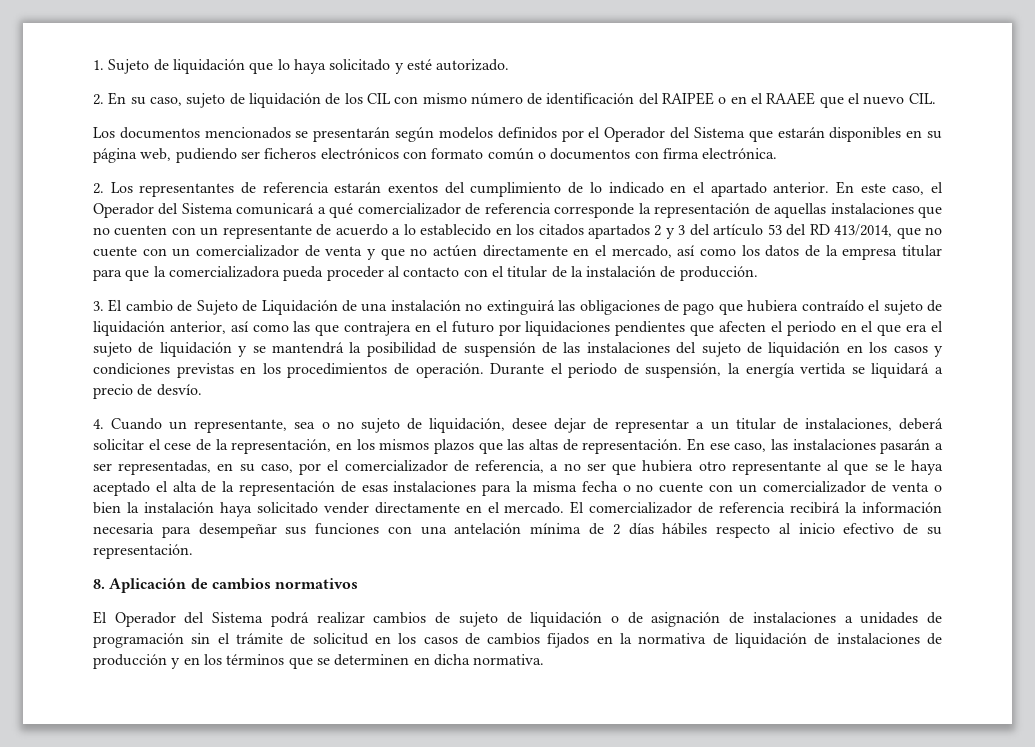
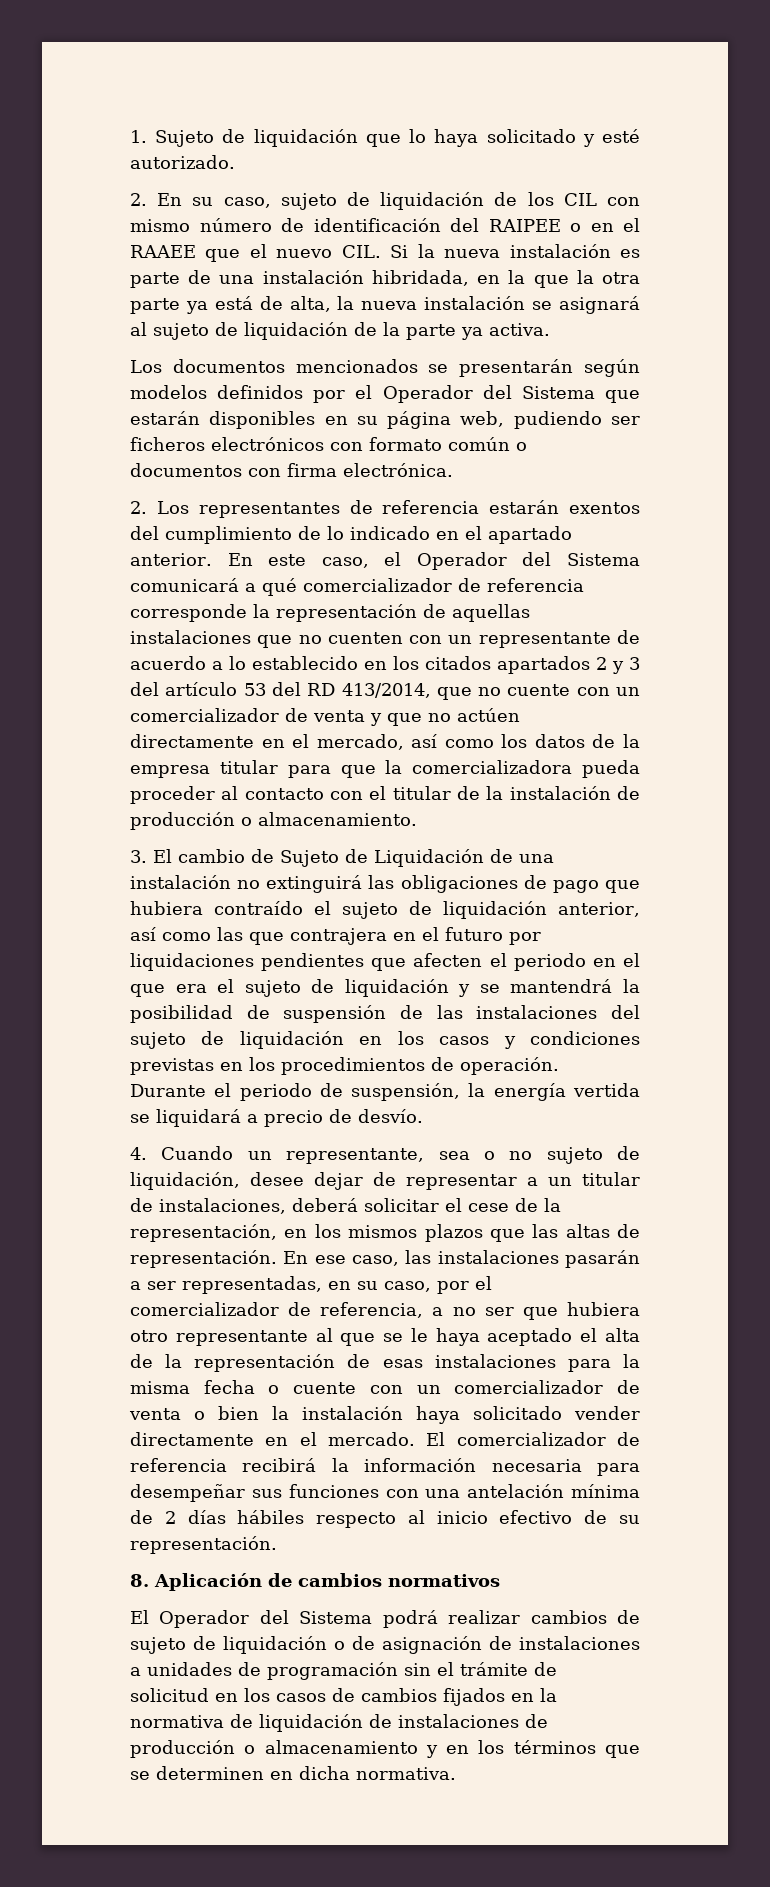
(936, 98) none -> [390,244,640,258] [130,270,640,288] [130,296,640,314] [130,322,550,340] Si la nueva instalación es parte de una instalación hibridada, en la que la otra parte ya está de alta, la nueva instalación se asignará al sujeto de liquidación de la parte ya activa.
[679,266,758,281] producción. -> [130,812,417,830] producción o almacenamiento.
[636,484,654,492] no -> (280, 1389) none
(167, 661) none -> [244,1740,418,1754] o almacenamiento

